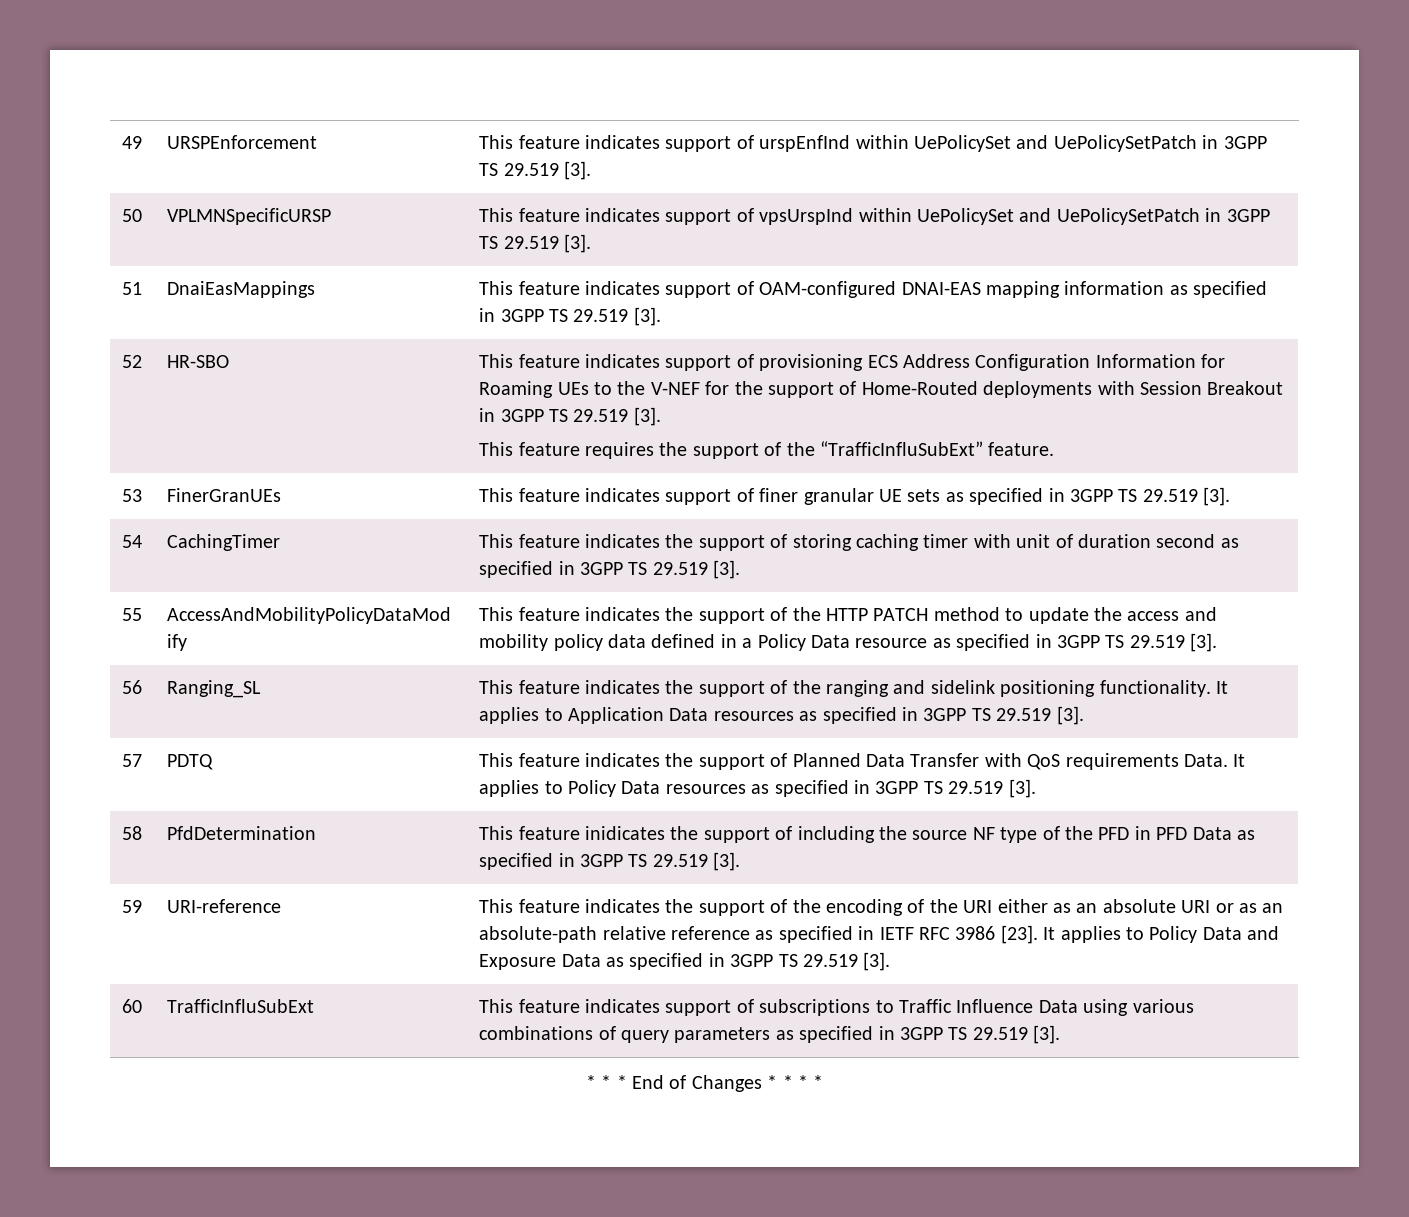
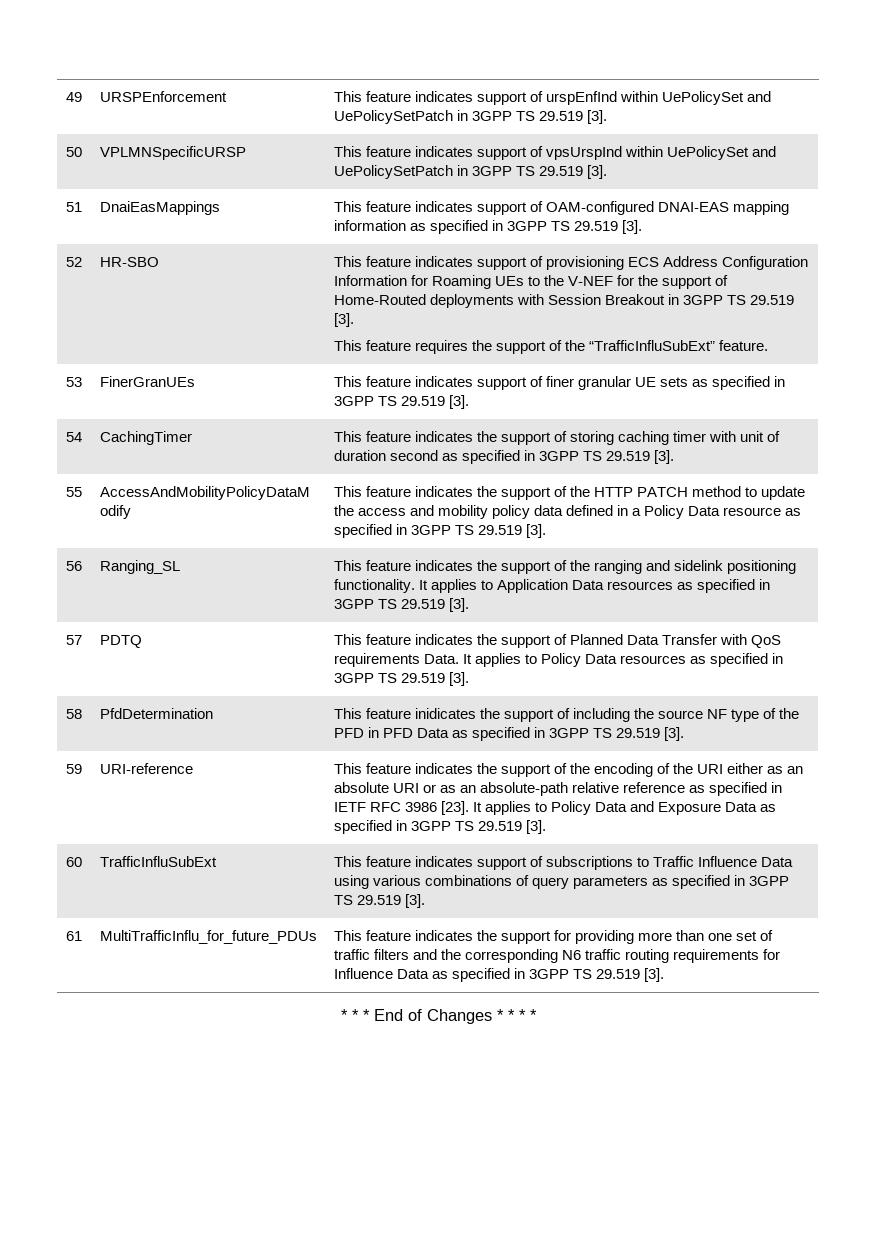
(1061, 1034) none -> [65,931,82,941] [99,930,317,944] [333,930,774,944] [333,949,780,963] [333,968,664,982] // 61 | MultiTrafficInflu_for_future_PDUs | This feature indicates the support for providing more than one set of traffic filters and the corresponding N6 traffic routing requirements for Influence Data as specified in 3GPP TS 29.519 [3].

